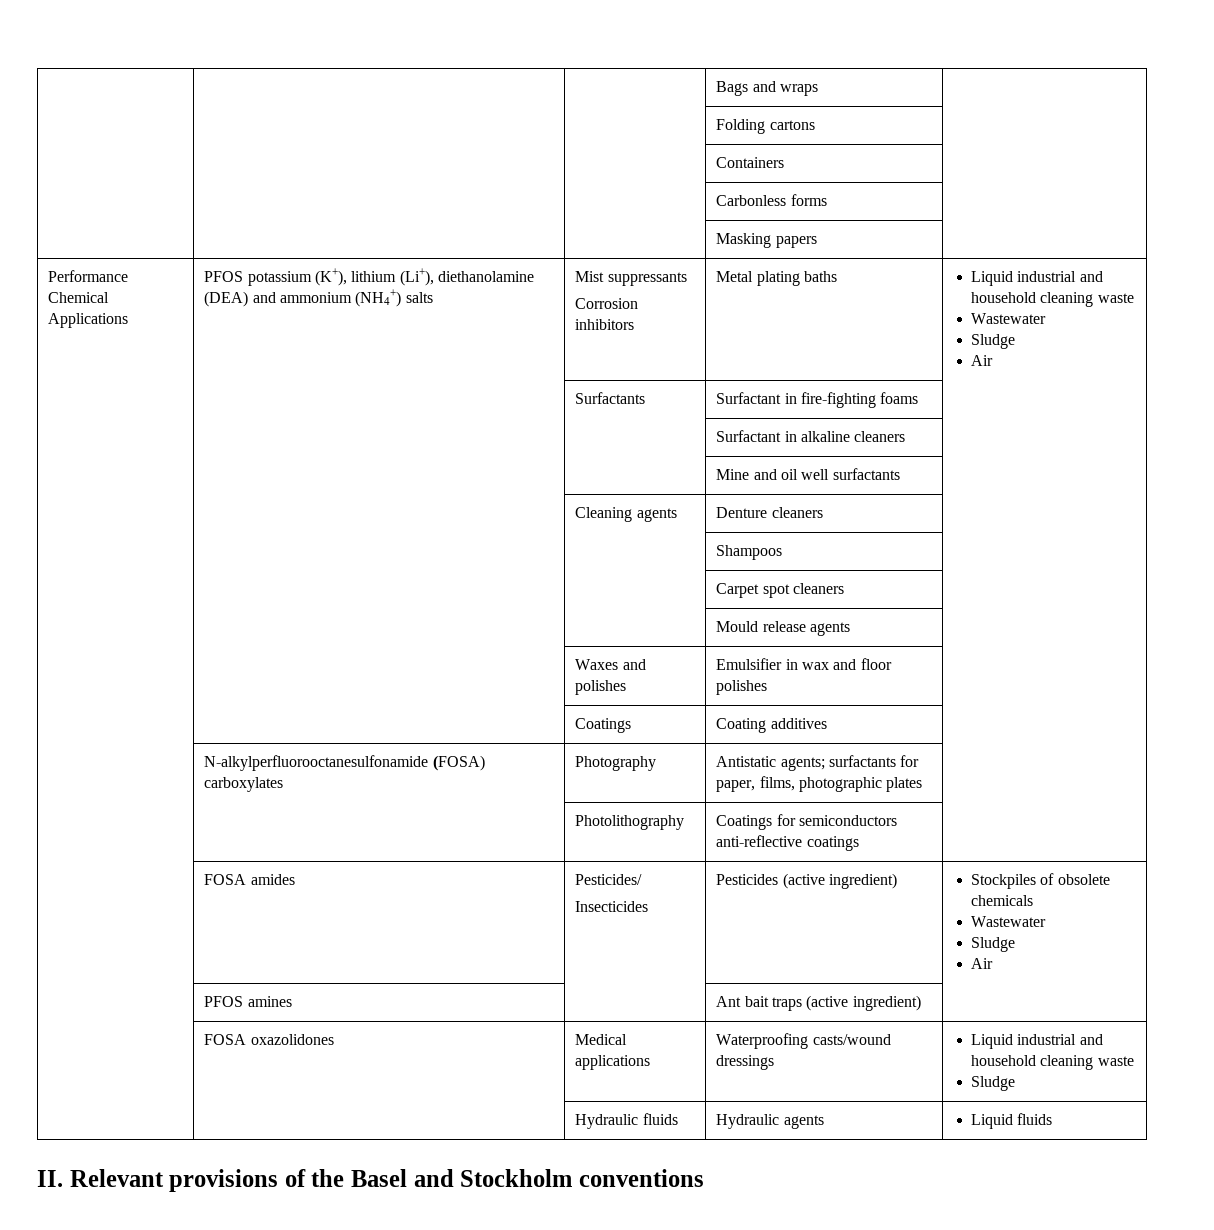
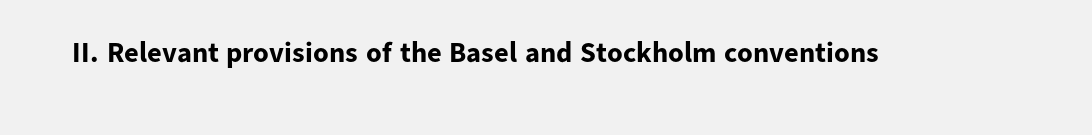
[716,81,819,96] [716,119,815,134] [716,157,785,168] [716,194,827,206] [716,233,817,248] [48,270,129,282] [48,292,110,303] [48,313,129,328] [204,268,535,286] [204,289,433,307] [575,271,687,286] [575,298,639,309] [575,319,635,330] [716,271,838,286] [971,271,1103,286] [971,292,1134,307] [971,313,1047,324] [971,334,1016,349] [971,355,994,366] [575,392,646,404] [716,392,919,408] [716,430,906,442] [716,468,900,480] [575,507,677,522] [716,507,823,518] [716,545,783,560] [716,583,845,598] [716,621,851,636] [575,659,646,670] [575,680,627,695] [716,658,892,670] [716,680,768,695] [575,718,632,733] [716,718,827,733] [204,755,485,771] [204,777,284,792] [575,756,657,771] [716,755,920,771] [716,776,923,792] [575,815,685,830] [716,814,898,830] [716,835,859,851] [204,874,295,885] [575,874,643,885] [575,901,649,912] [716,873,898,889] [971,873,1110,889] [971,895,1034,906] [971,916,1047,927] [971,937,1016,952] [971,958,994,969] [204,996,292,1007] [716,995,921,1011] [204,1034,334,1045] [575,1034,628,1045] [575,1055,651,1070] [716,1033,891,1049] [716,1055,775,1070] [971,1034,1103,1049] [971,1055,1134,1070] [971,1076,1016,1091] [575,1113,678,1129] [716,1114,824,1129] [971,1113,1053,1129] | | | Bags and wraps | // | | | Folding cartons | // | | | Containers | // | | | Carbonless forms | // | | | Masking papers | // Performance Chemical Applications | PFOS potassium (K+), lithium (Li+), diethanolamine (DEA) and ammonium (NH4+) salts | Mist suppressants // Corrosion inhibitors | Metal plating baths | Liquid industrial and household cleaning waste // Wastewater // Sludge // Air // | | Surfactants | Surfactant in fire-fighting foams | // | | | Surfactant in alkaline cleaners | // | | | Mine and oil well surfactants | // | | Cleaning agents | Denture cleaners | // | | | Shampoos | // | | | Carpet spot cleaners | // | | | Mould release agents | // | | Waxes and polishes | Emulsifier in wax and floor polishes | // | | Coatings | Coating additives | // | N-alkylperfluorooctanesulfonamide (FOSA) carboxylates | Photography | Antistatic agents; surfactants for paper, films, photographic plates | // | | Photolithography | Coatings for semiconductors anti-reflective coatings | // | FOSA amides | Pesticides/ // Insecticides | Pesticides (active ingredient) | Stockpiles of obsolete chemicals // Wastewater // Sludge // Air // | PFOS amines | | Ant bait traps (active ingredient) | // | FOSA oxazolidones | Medical applications | Waterproofing casts/wound dressings | Liquid industrial and household cleaning waste // Sludge // | | Hydraulic fluids | Hydraulic agents | Liquid fluids // -> (72, 52) none

